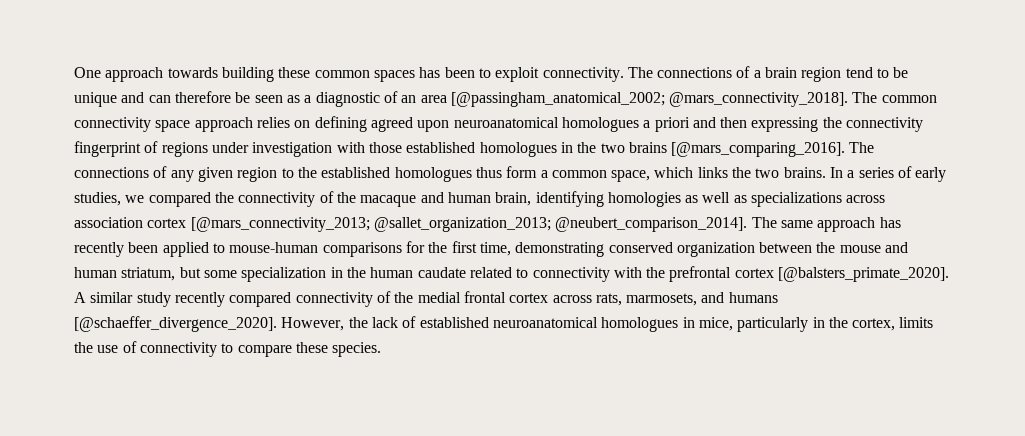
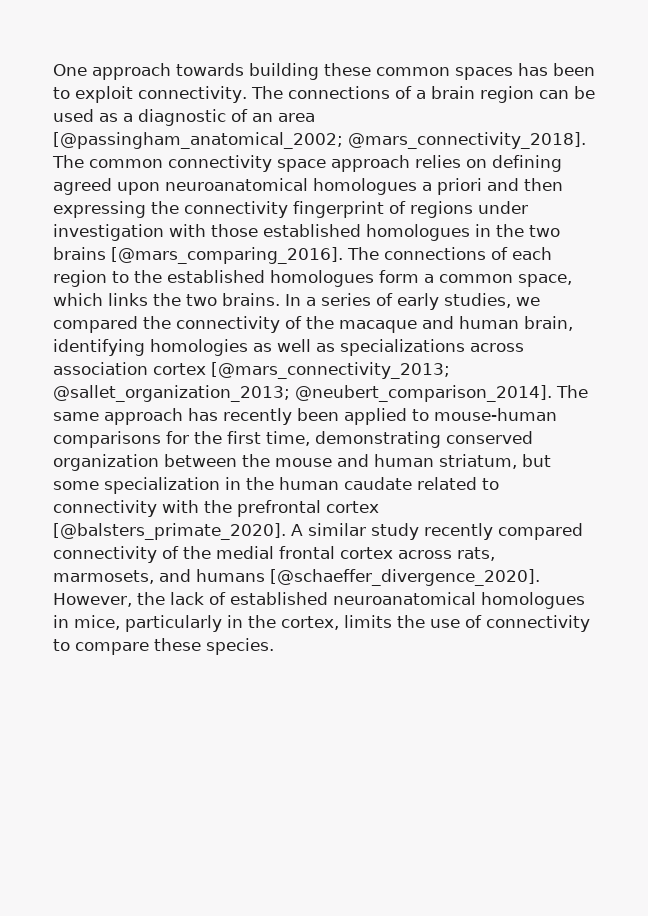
[845,67,909,78] [74,91,283,107] tend to be unique and can therefore be seen -> [538,86,595,99] [53,109,94,122] can be used
[170,167,233,182] any given -> [512,247,552,260] each
[475,167,502,178] thus -> (374, 278) none

